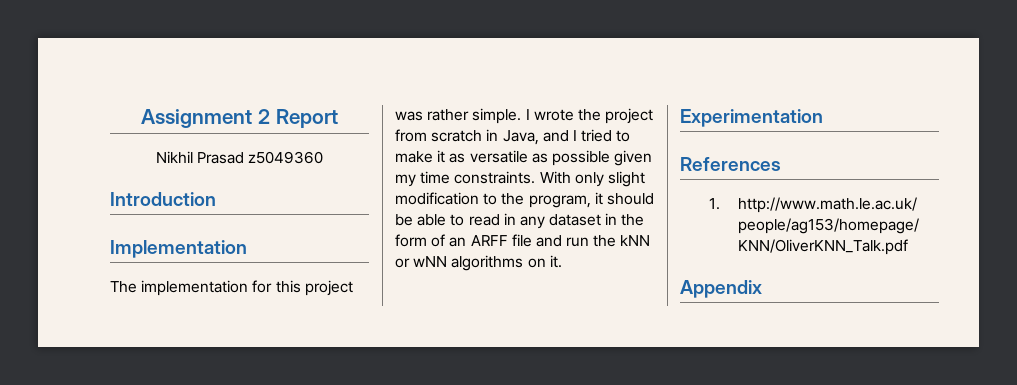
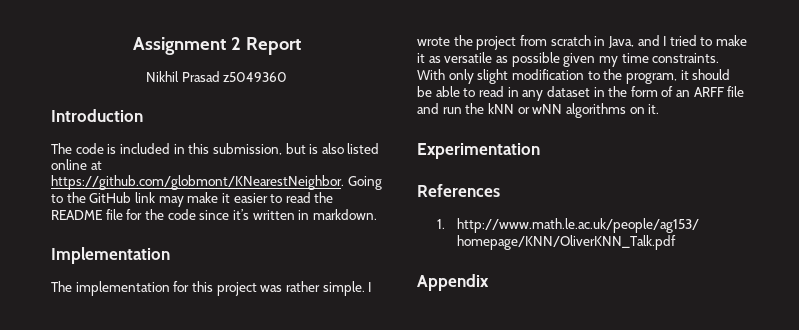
(216, 199) none -> [51,143,380,155] [51,159,102,170] [51,175,382,190] [51,192,334,207] [51,209,377,220] // The code is included in this submission, but is also listed online at https://github.com/globmont/KNearestNeighbor. Going to the GitHub link may make it easier to read the README file for the code since it’s written in markdown.

